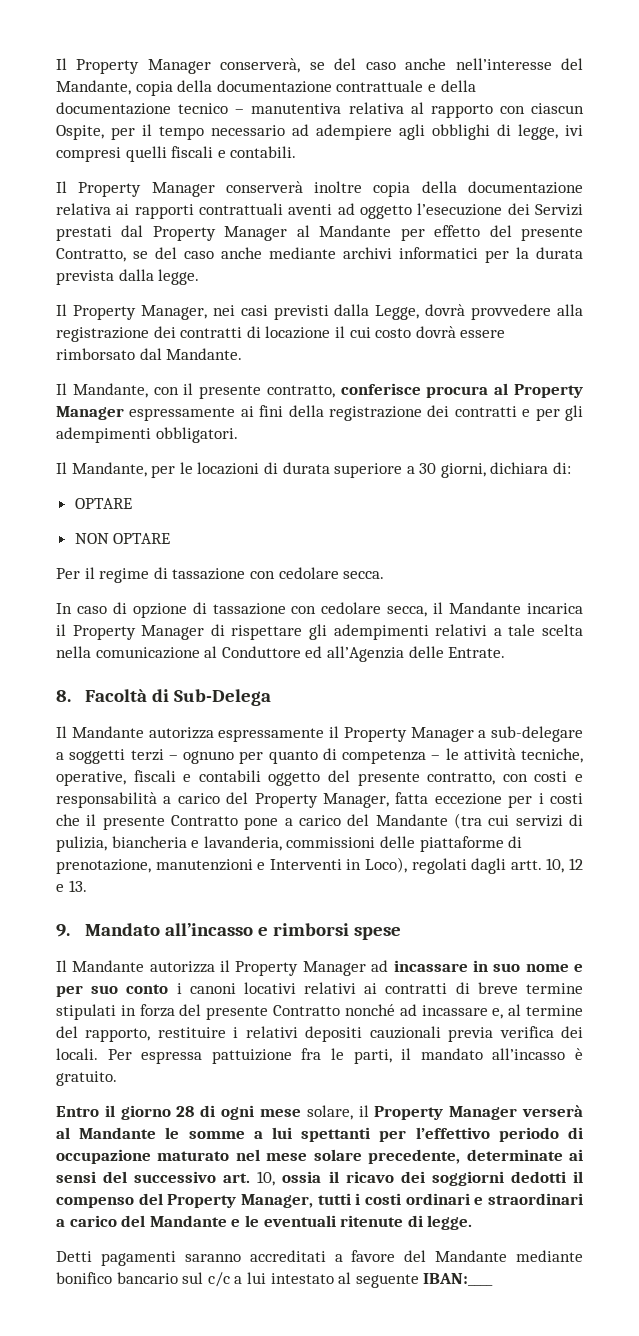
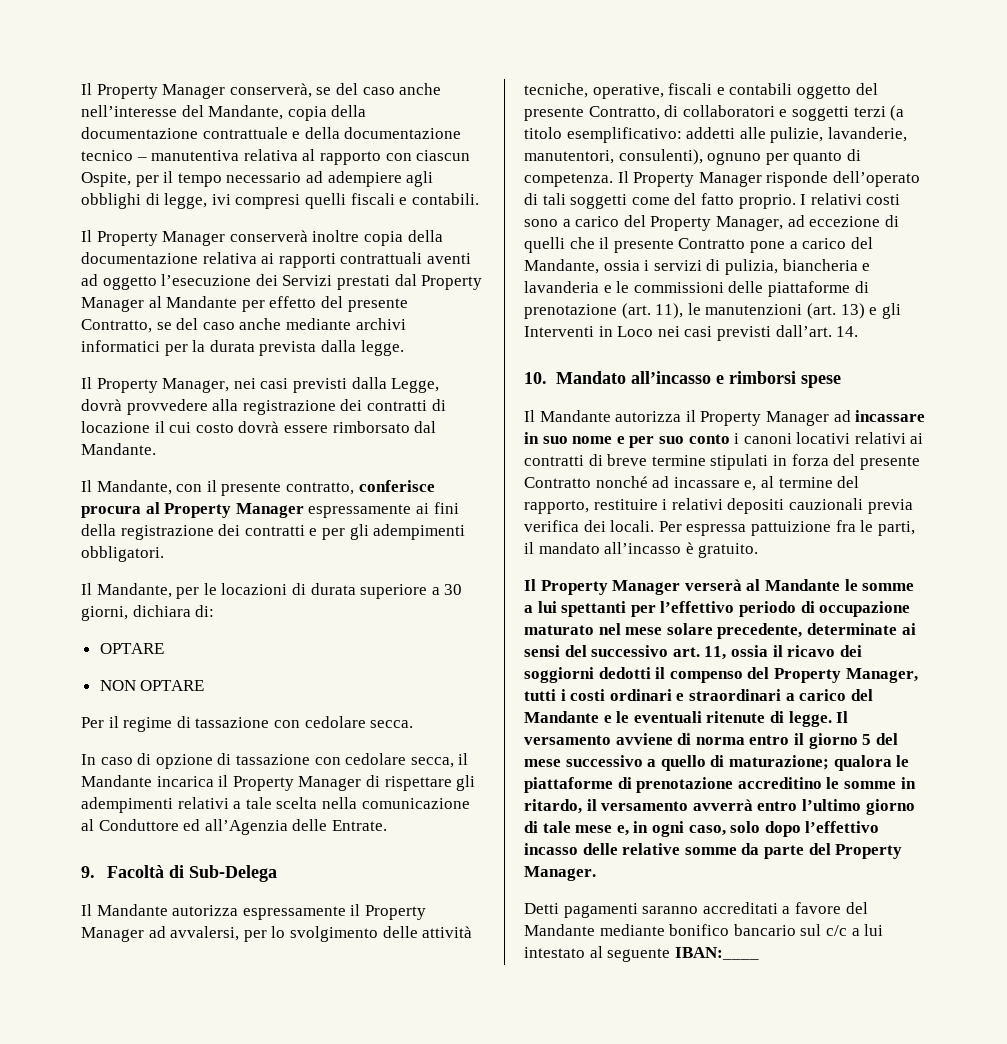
[56,690,71,702] 8. -> [81,866,95,878] 9.
[478,726,583,742] [56,748,459,764] a sub-delegare a soggetti terzi – ognuno per quanto di competenza – le -> [148,926,418,942] ad avvalersi, per lo svolgimento delle
[427,771,584,785] [56,792,157,808] contratto, con costi e responsabilità -> [588,105,905,121] [524,127,907,143] [524,149,861,165] [524,171,920,187] [524,193,901,209] [524,219,558,227] Contratto, di collaboratori e soggetti terzi (a titolo esemplificativo: addetti alle pulizie, lavanderie, manutentori, consulenti), ognuno per quanto di competenza. Il Property Manager risponde dell’operato di tali soggetti come del fatto proprio. I relativi costi sono
[395,792,583,808] fatta eccezione per i costi -> [787,215,899,227] [524,237,565,253] ad eccezione di quelli
[375,813,510,829] Mandante (tra cui -> [524,259,650,274] Mandante, ossia i
[203,836,282,851] lavanderia, -> [524,281,630,293] lavanderia e le
[56,857,584,874] [56,880,87,892] [56,924,70,937] prenotazione, manutenzioni e Interventi in Loco), regolati dagli artt. 10, 12 e 13. // 9. -> [524,303,901,319] [524,325,859,341] [524,372,547,384] prenotazione (art. 11), le manutenzioni (art. 13) e gli Interventi in Loco nei casi previsti dall’art. 14. // 10.
[56,1105,369,1120] Entro il giorno 28 di ogni mese solare, il -> [524,579,536,591] Il
[257,1171,276,1186] 10, -> [704,646,727,660] 11,
(473, 1222) none -> [836,711,849,723] [524,733,898,749] [524,755,910,771] [524,777,916,793] [524,799,915,815] [524,821,880,837] [524,843,903,859] [524,866,596,881] Il versamento avviene di norma entro il giorno 5 del mese successivo a quello di maturazione; qualora le piattaforme di prenotazione accreditino le somme in ritardo, il versamento avverrà entro l’ultimo giorno di tale mese e, in ogni caso, solo dopo l’effettivo incasso delle relative somme da parte del Property Manager.

